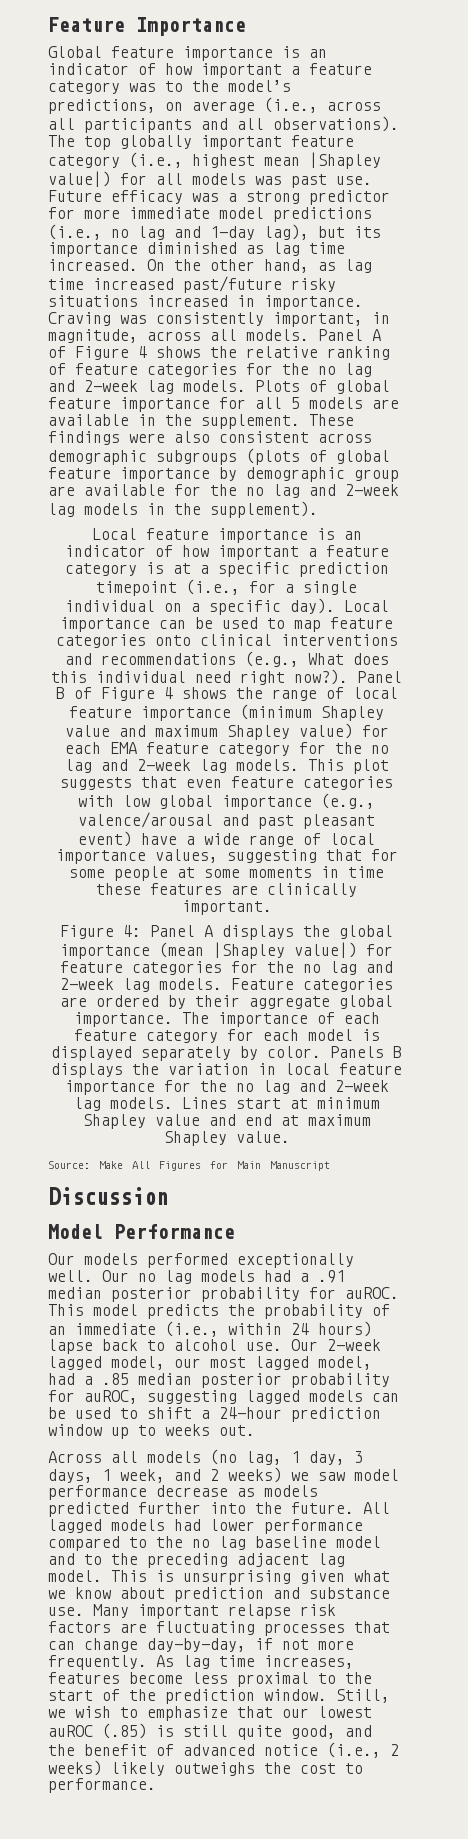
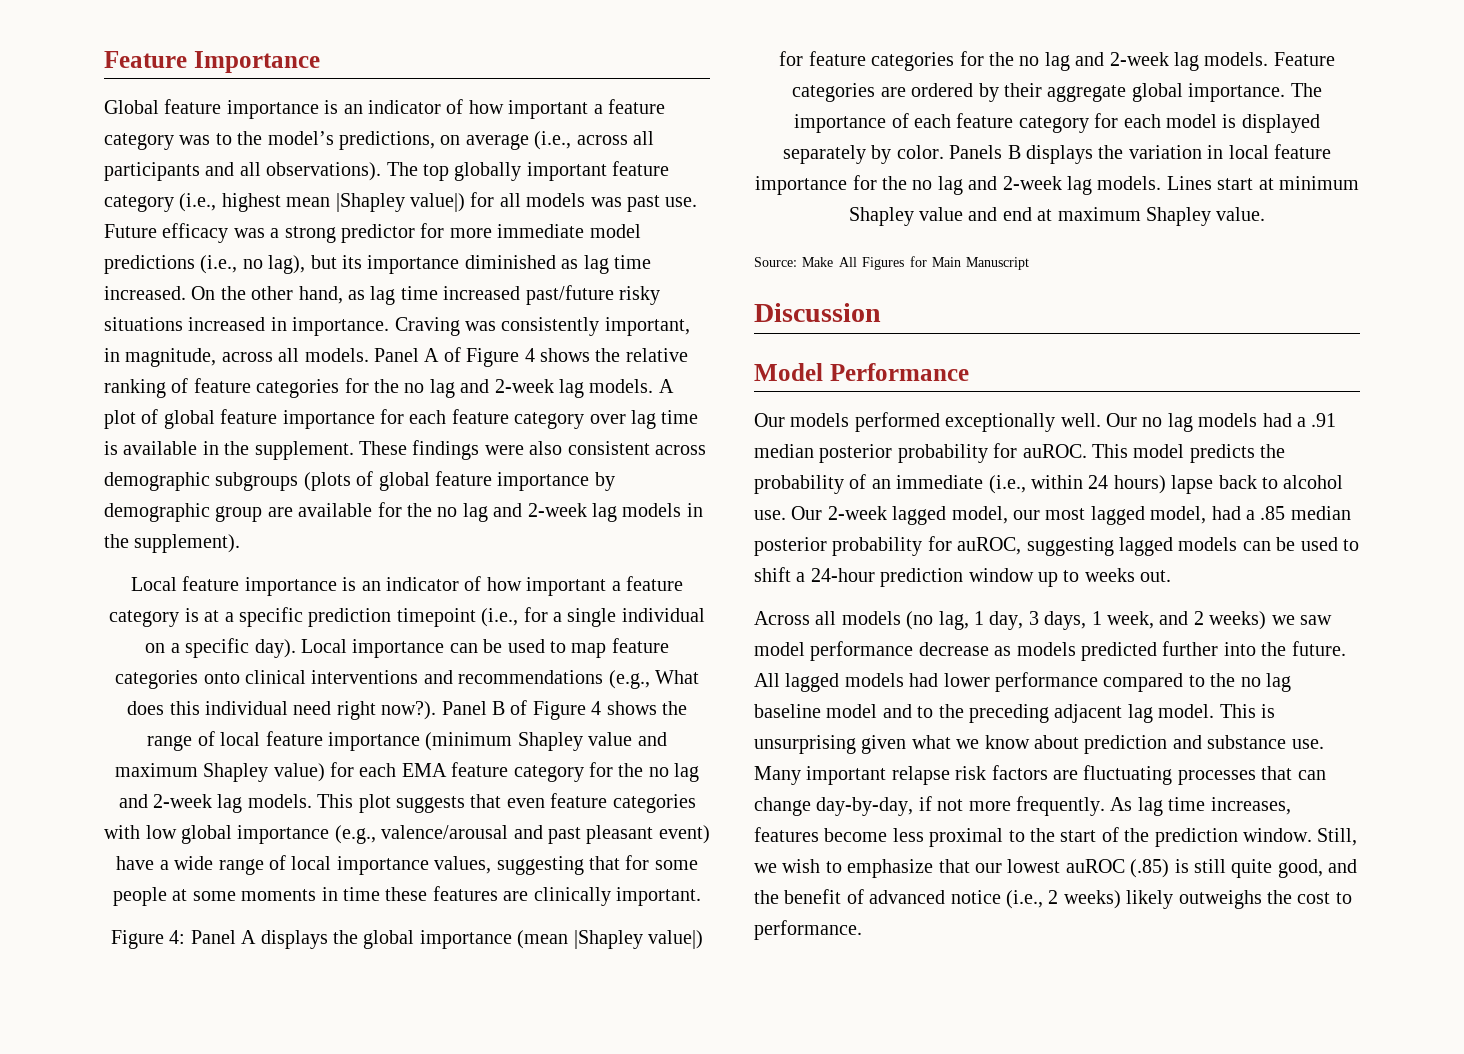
[138,226,255,240] lag and 1-day -> (263, 264) none
[255,380,300,392] Plots -> [658,379,674,393] [104,410,136,429] A plot
[255,397,399,409] all 5 models are -> [409,409,699,429] [104,441,118,455] each feature category over lag time is

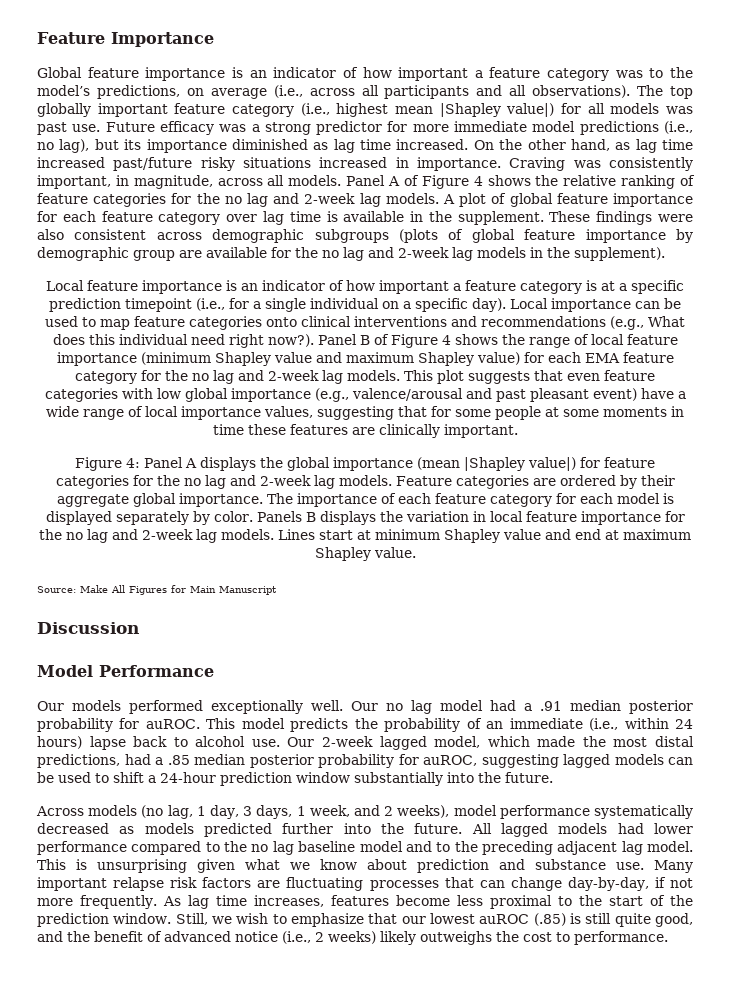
[1198,413,1258,427] models -> [440,700,483,711] model
[1013,506,1207,525] our most lagged model, -> [487,736,694,747] [37,754,120,768] which made the most distal predictions,
[1038,568,1172,587] up to weeks out. -> [354,772,553,786] substantially into the future.
[815,611,837,625] all -> (84, 811) none
[1209,611,1332,630] [754,641,989,661] weeks) we saw model performance decrease -> [397,805,693,819] [37,823,109,834] weeks), model performance systematically decreased

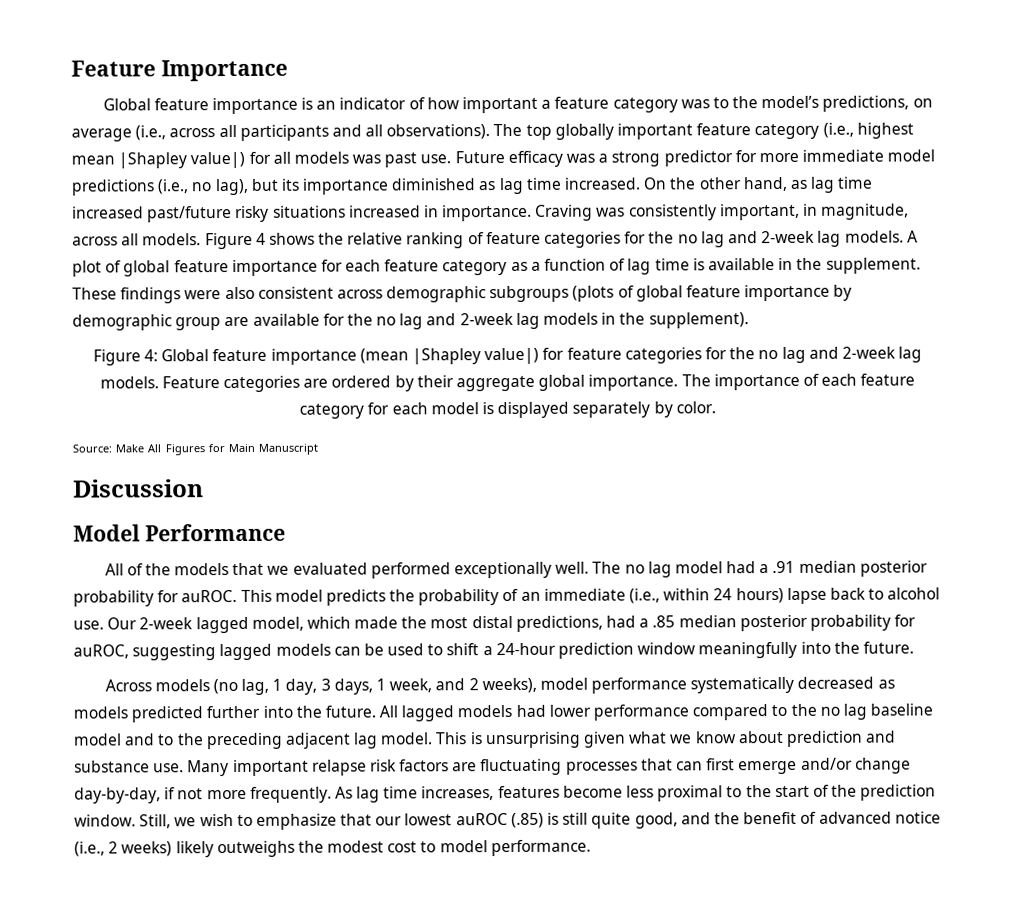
[346,175,419,186] Panel A of -> (202, 239) none
[226,214,258,222] over -> [510,258,626,271] as a function of
[46,280,684,294] [49,298,681,312] [45,316,685,330] [52,334,678,348] [56,352,674,366] [75,370,655,384] [44,388,686,402] [46,406,684,420] [212,424,518,438] [75,457,330,471] Local feature importance is an indicator of how important a feature category is at a specific prediction timepoint (i.e., for a single individual on a specific day). Local importance can be used to map feature categories onto clinical interventions and recommendations (e.g., What does this individual need right now?). Panel B of Figure 4 shows the range of local feature importance (minimum Shapley value and maximum Shapley value) for each EMA feature category for the no lag and 2-week lag models. This plot suggests that even feature categories with low global importance (e.g., valence/arousal and past pleasant event) have a wide range of local importance values, suggesting that for some people at some moments in time these features are clinically important. // Figure 4: Panel A displays the global -> [92,348,268,366] Figure 4: Global feature
[256,511,685,525] [39,529,691,543] [314,547,416,561] Panels B displays the variation in local feature importance for the no lag and 2-week lag models. Lines start at minimum Shapley value and end at maximum Shapley value. -> (716, 407) none
[37,700,121,711] Our models -> [104,562,368,576] All of the models that we evaluated
[351,701,378,711] Our -> [592,561,622,574] The
[354,772,443,786] substantially -> [698,641,798,659] meaningfully
(505, 884) none -> [706,757,853,775] first emerge and/or
(519, 936) none -> [327,840,385,853] modest
(570, 937) none -> [439,840,488,853] model

